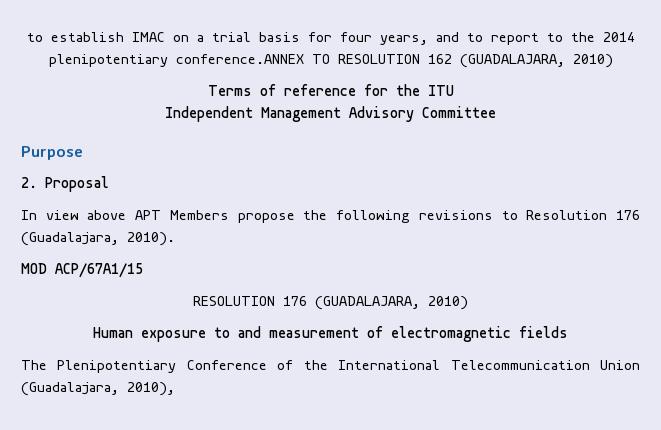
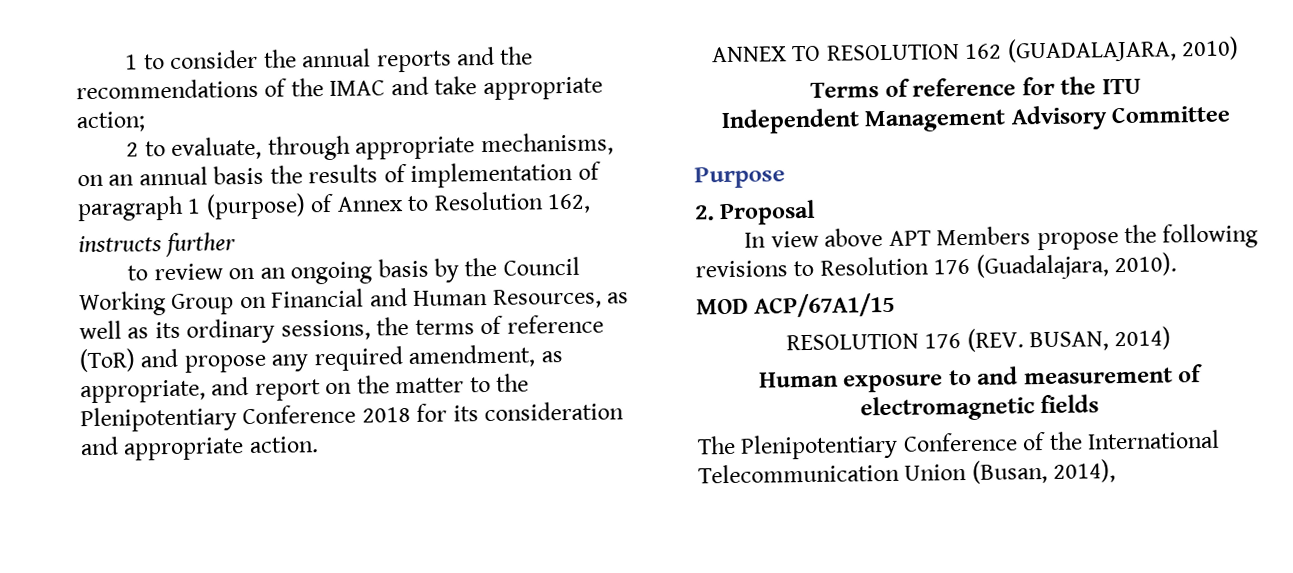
[26,32,635,45] [48,54,304,67] to establish IMAC on a trial basis for four years, and to report to the 2014 plenipotentiary conference.ANNEX -> [125,46,534,73] [76,76,603,101] [76,111,146,133] [126,132,614,161] [77,161,601,188] [77,191,592,222] [78,232,237,258] [127,256,580,285] [79,288,630,317] [79,314,604,344] [79,344,563,373] [80,373,530,404] [80,401,625,433] [80,436,319,461] [710,46,787,63] 1 to consider the annual reports and the recommendations of the IMAC and take appropriate action; // 2 to evaluate, through appropriate mechanisms, on an annual basis the results of implementation of paragraph 1 (purpose) of Annex to Resolution 162, // instructs further // to review on an ongoing basis by the Council Working Group on Financial and Human Resources, as well as its ordinary sessions, the terms of reference (ToR) and propose any required amendment, as appropriate, and report on the matter to the Plenipotentiary Conference 2018 for its consideration and appropriate action. // ANNEX
[315,296,468,310] (GUADALAJARA, 2010) -> [966,326,1172,352] (REV. BUSAN, 2014)
[21,382,175,396] (Guadalajara, 2010), -> [971,459,1117,484] (Busan, 2014),

